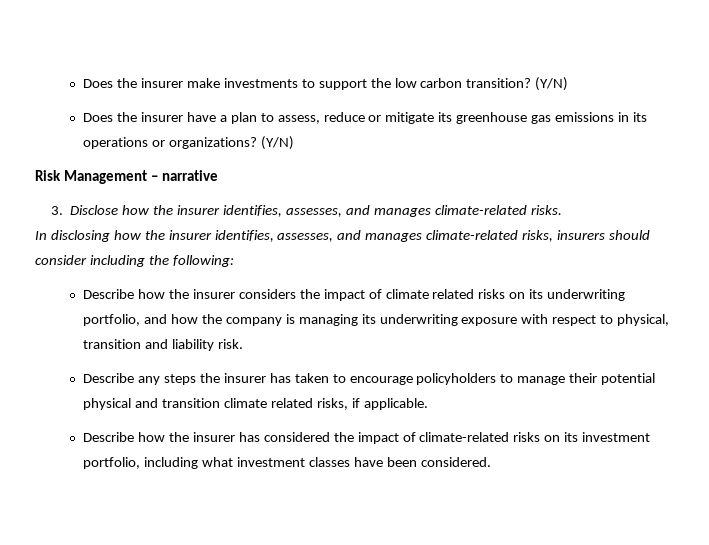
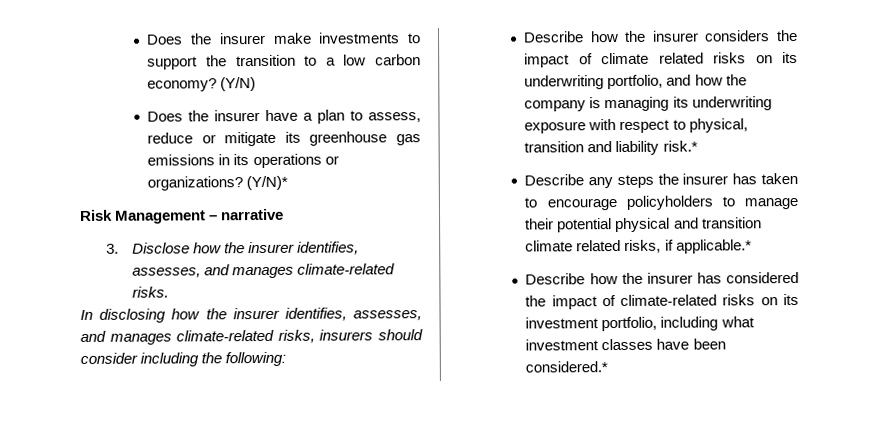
(391, 83) none -> [235,54,336,67] transition to a
[466,78,532,88] transition? -> [147,78,218,92] economy?
[260,136,294,150] (Y/N) -> [246,175,289,191] (Y/N)*
[217,339,243,349] risk. -> [662,140,698,152] risk.*
[363,398,428,410] applicable. -> [675,239,752,254] applicable.*
[420,457,491,467] considered. -> [525,361,609,373] considered.*

